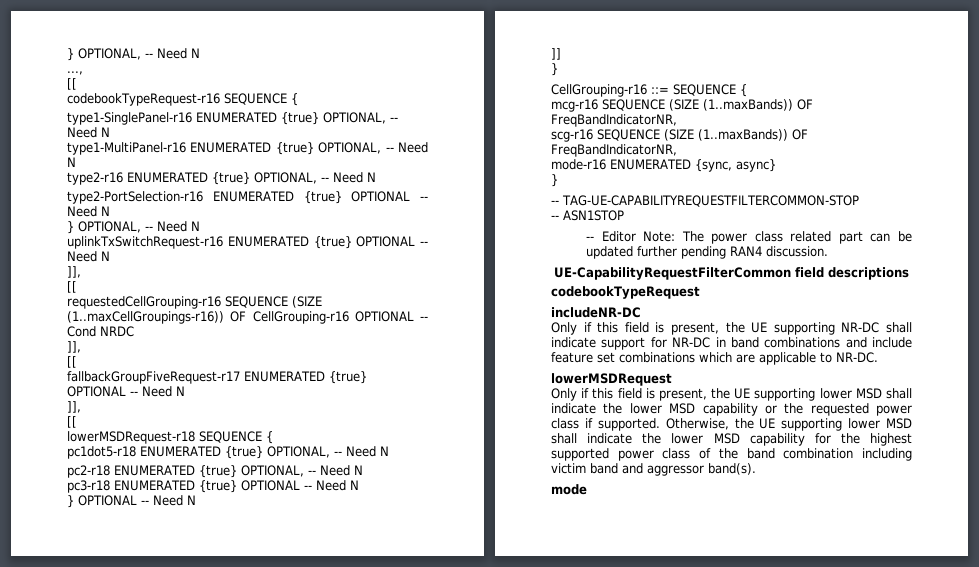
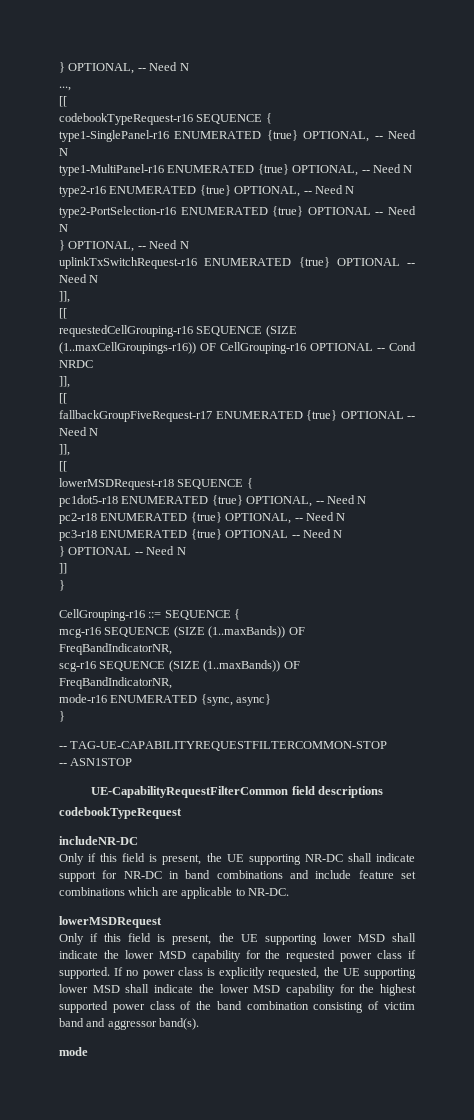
[586,231,912,244] [586,246,829,259] // -- Editor Note: The power class related part can be updated further pending RAN4 discussion. -> (133, 762) none
[764,405,777,414] or -> [245,950,261,959] for
[665,418,729,430] Otherwise, -> [114,967,320,979] If no power class is explicitly requested,
[862,448,912,461] including -> [313,1001,380,1013] consisting of

